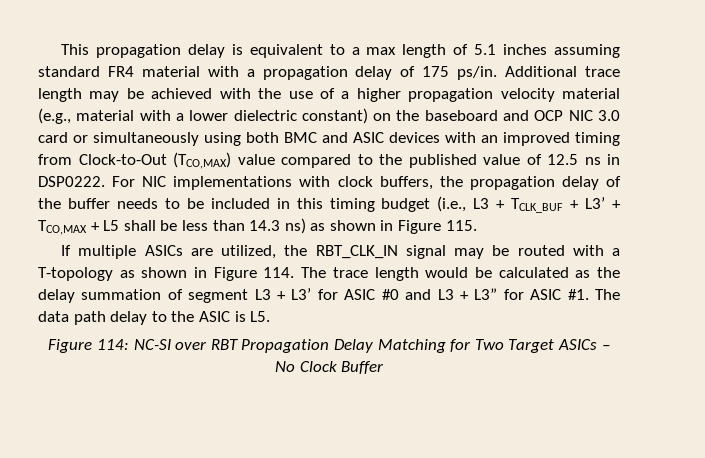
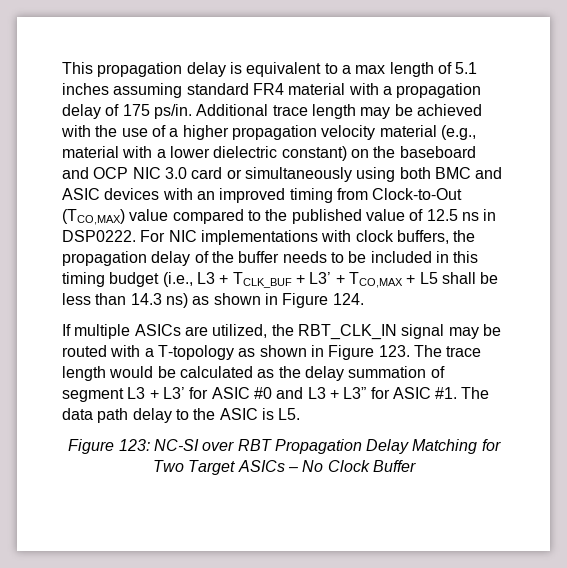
[445,220,477,231] 115. -> [332,293,364,305] 124.
[263,267,295,278] 114. -> [378,345,410,357] 123.
[97,339,130,350] 114: -> [118,439,150,451] 123:

